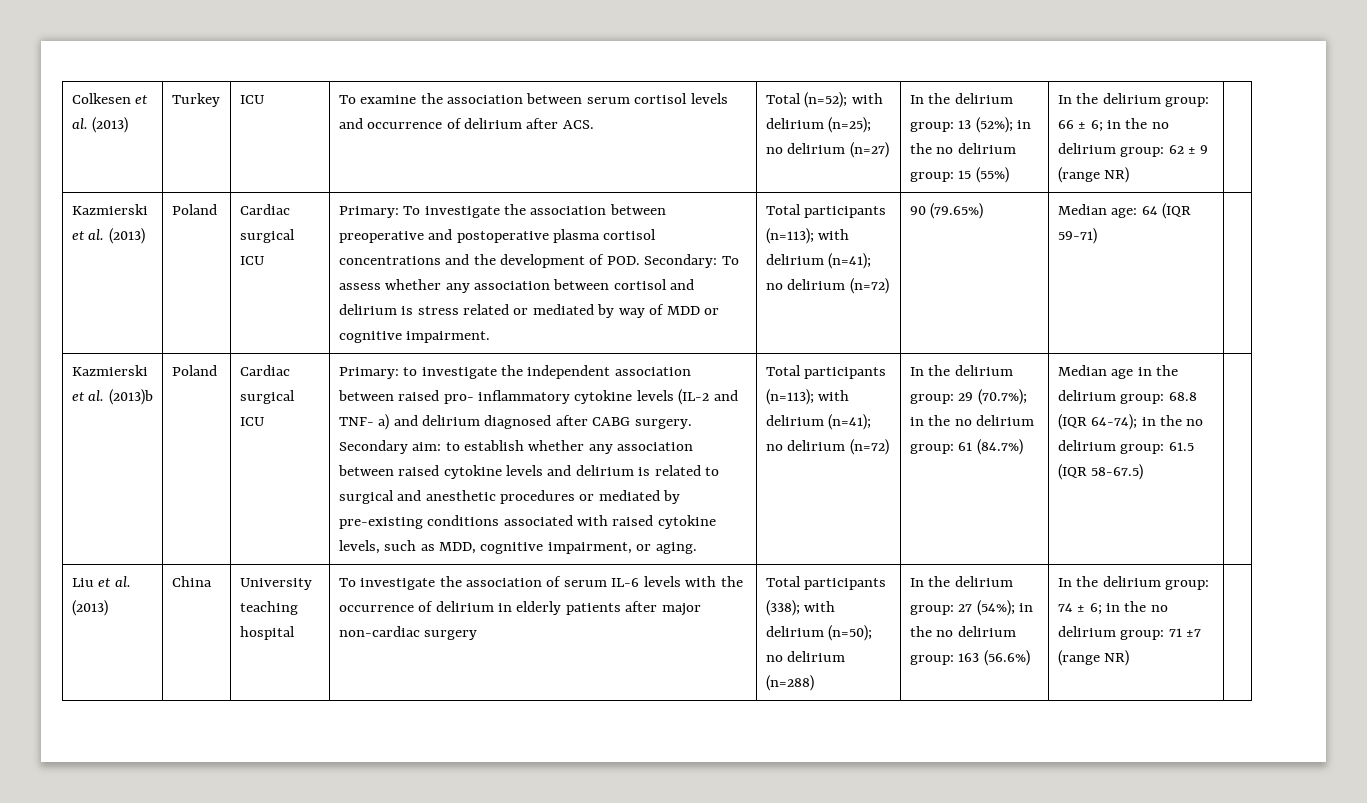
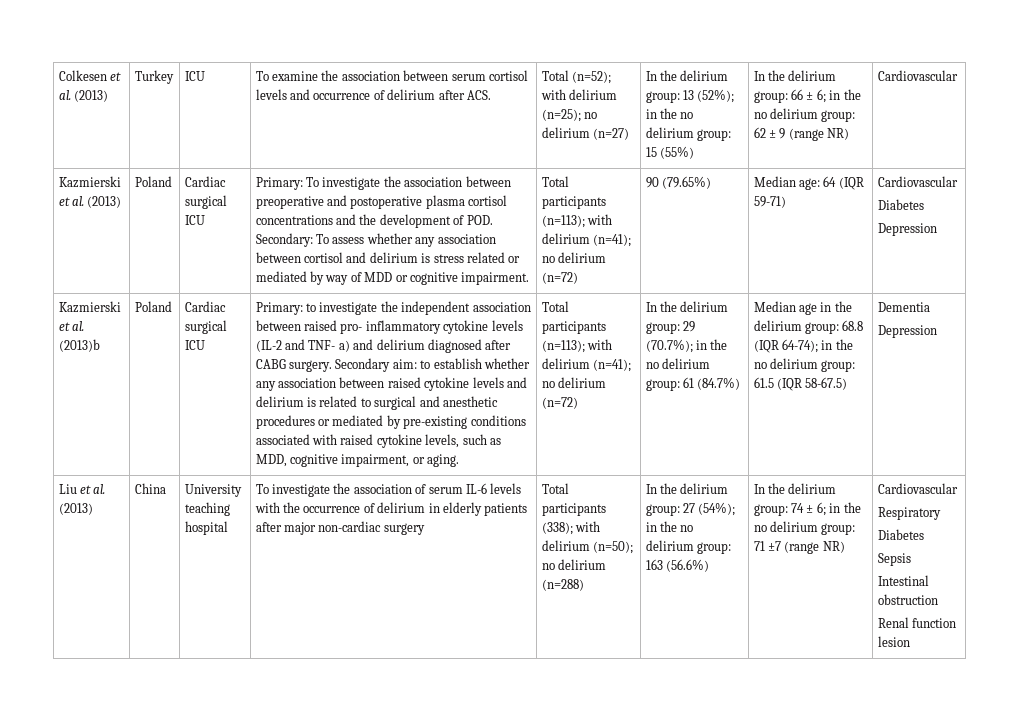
(1130, 175) none -> [877,70,958,81] Cardiovascular
(1097, 236) none -> [877,176,958,187] [877,199,924,210] [877,223,937,236] Cardiovascular // Diabetes // Depression
(1144, 472) none -> [877,302,930,312] [877,325,937,338] Dementia // Depression
(1130, 658) none -> [877,483,958,494] [877,507,941,520] [877,529,924,540] [877,553,911,566] [877,575,929,586] [877,594,938,605] [877,617,957,628] [877,636,910,647] Cardiovascular // Respiratory // Diabetes // Sepsis // Intestinal obstruction // Renal function lesion

